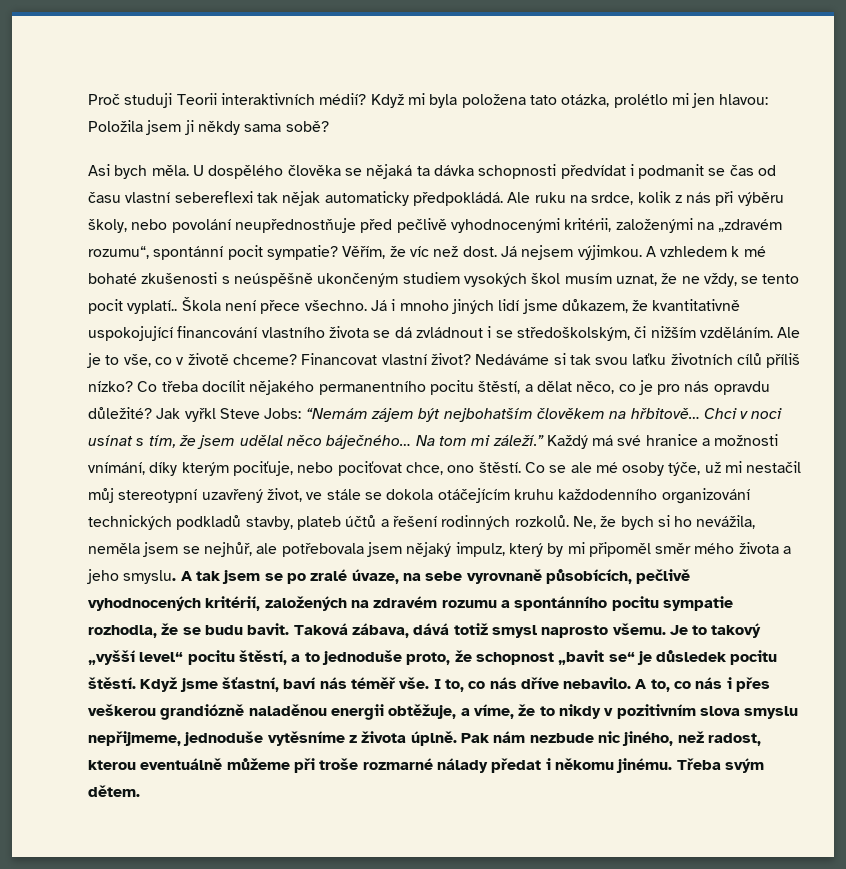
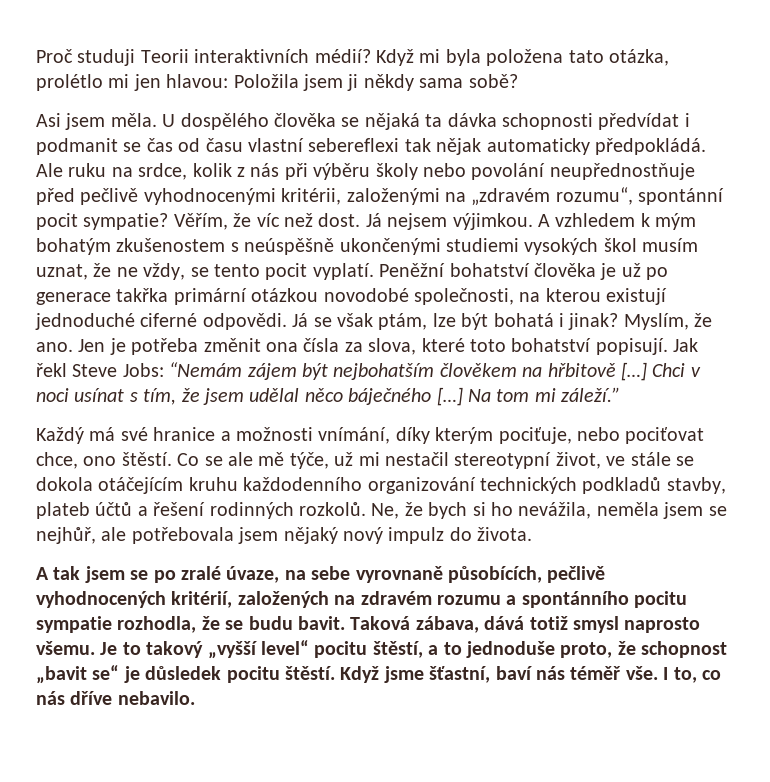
[114,165,148,179] bych -> [65,113,106,130] jsem
[88,219,127,233] školy, -> [375,163,418,180] školy
[743,246,766,257] [88,272,460,287] mé bohaté zkušenosti s neúspěšně ukončeným studiem -> [655,213,697,230] [36,238,519,255] mým bohatým zkušenostem s neúspěšně ukončenými studiemi
[127,297,741,314] [88,326,801,341] [87,353,801,368] [88,380,770,395] [88,407,216,422] vyplatí.. Škola není přece všechno. Já i mnoho jiných lidí jsme důkazem, že kvantitativně uspokojující financování vlastního života se dá zvládnout i se středoškolským, či nižším vzděláním. Ale je to vše, co v životě chceme? Financovat vlastní život? Nedáváme si tak svou laťku životních cílů příliš nízko? Co třeba docílit nějakého permanentního pocitu štěstí, a dělat něco, co je pro nás opravdu důležité? Jak vyřkl -> [312,263,669,280] [36,288,668,305] [35,313,713,330] [36,338,699,355] [36,363,67,377] vyplatí. Peněžní bohatství člověka je už po generace takřka primární otázkou novodobé společnosti, na kterou existují jednoduché ciferné odpovědi. Já se však ptám, lze být bohatá i jinak? Myslím, že ano. Jen je potřeba změnit ona čísla za slova, které toto bohatství popisují. Jak řekl
[630,408,700,419] hřbitově… -> [547,362,647,381] hřbitově […]
[326,435,412,449] báječného… -> [348,387,463,406] báječného […]
(544, 440) none -> (621, 394) //
[595,462,665,476] mé osoby -> [258,452,285,466] mě
[88,488,263,503] můj stereotypní uzavřený -> [454,452,552,469] stereotypní
[455,542,792,557] [87,569,177,584] impulz, který by mi připoměl směr mého života a jeho smyslu. -> [343,527,533,544] nový impulz do života. //
[635,677,771,692] [88,704,799,720] [88,731,761,746] [88,758,764,773] [88,785,140,797] A to, co nás i přes veškerou grandiózně naladěnou energii obtěžuje, a víme, že to nikdy v pozitivním slova smyslu nepřijmeme, jednoduše vytěsníme z života úplně. Pak nám nezbude nic jiného, než radost, kterou eventuálně můžeme při troše rozmarné nálady předat i někomu jinému. Třeba svým dětem. -> (195, 698) none

